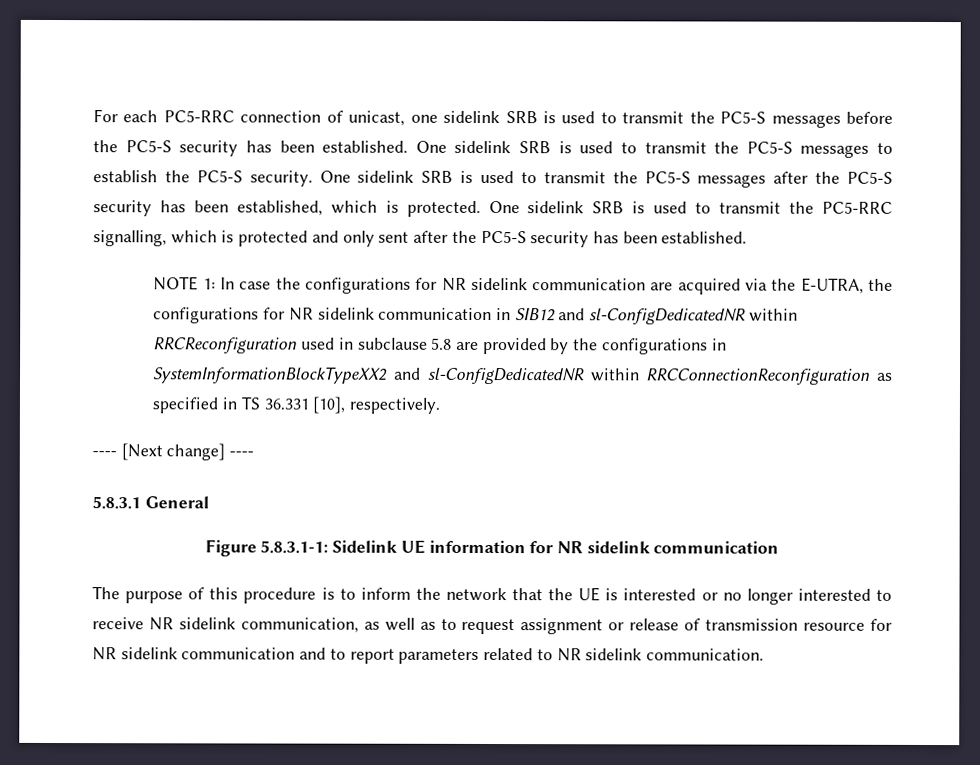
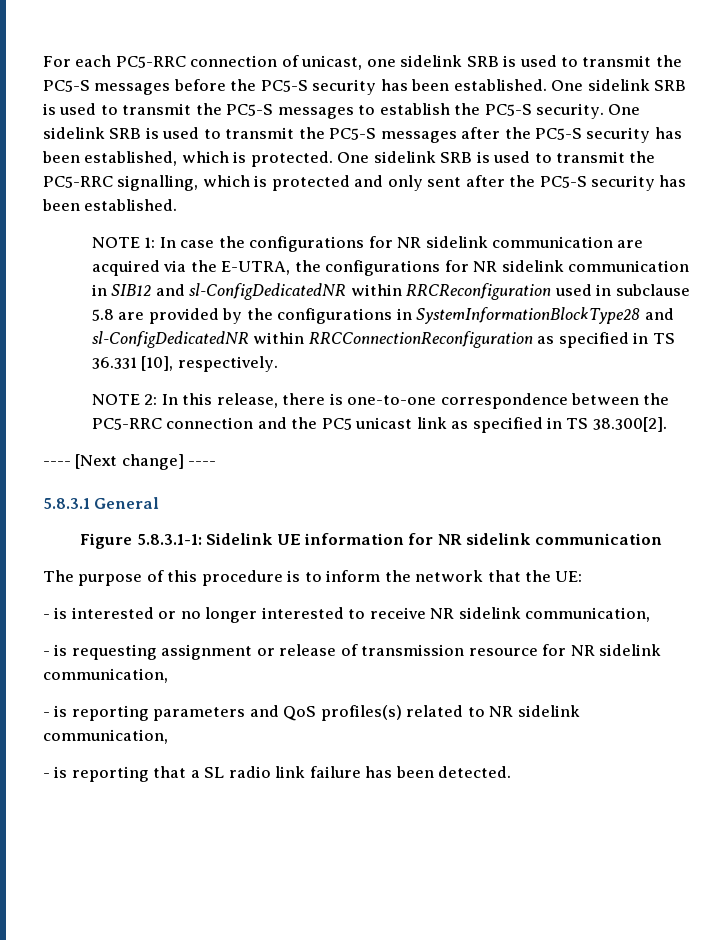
[152,366,389,384] SystemInformationBlockTypeXX2 -> [416,307,641,324] SystemInformationBlockType28
(441, 405) none -> [91,393,670,409] [91,417,667,433] // NOTE 2: In this release, there is one-to-one correspondence between the PC5-RRC connection and the PC5 unicast link as specified in TS 38.300[2].
[578,587,601,602] UE -> [555,571,583,582] [43,614,50,619] UE: // -
[363,617,516,635] as well as to request -> [43,644,157,660] // - is requesting
[181,647,764,664] communication and to report parameters related to NR sidelink communication. -> [43,668,168,683] [43,705,580,721] [43,729,168,744] [43,766,512,782] communication, // - is reporting parameters and QoS profiles(s) related to NR sidelink communication, // - is reporting that a SL radio link failure has been detected.

